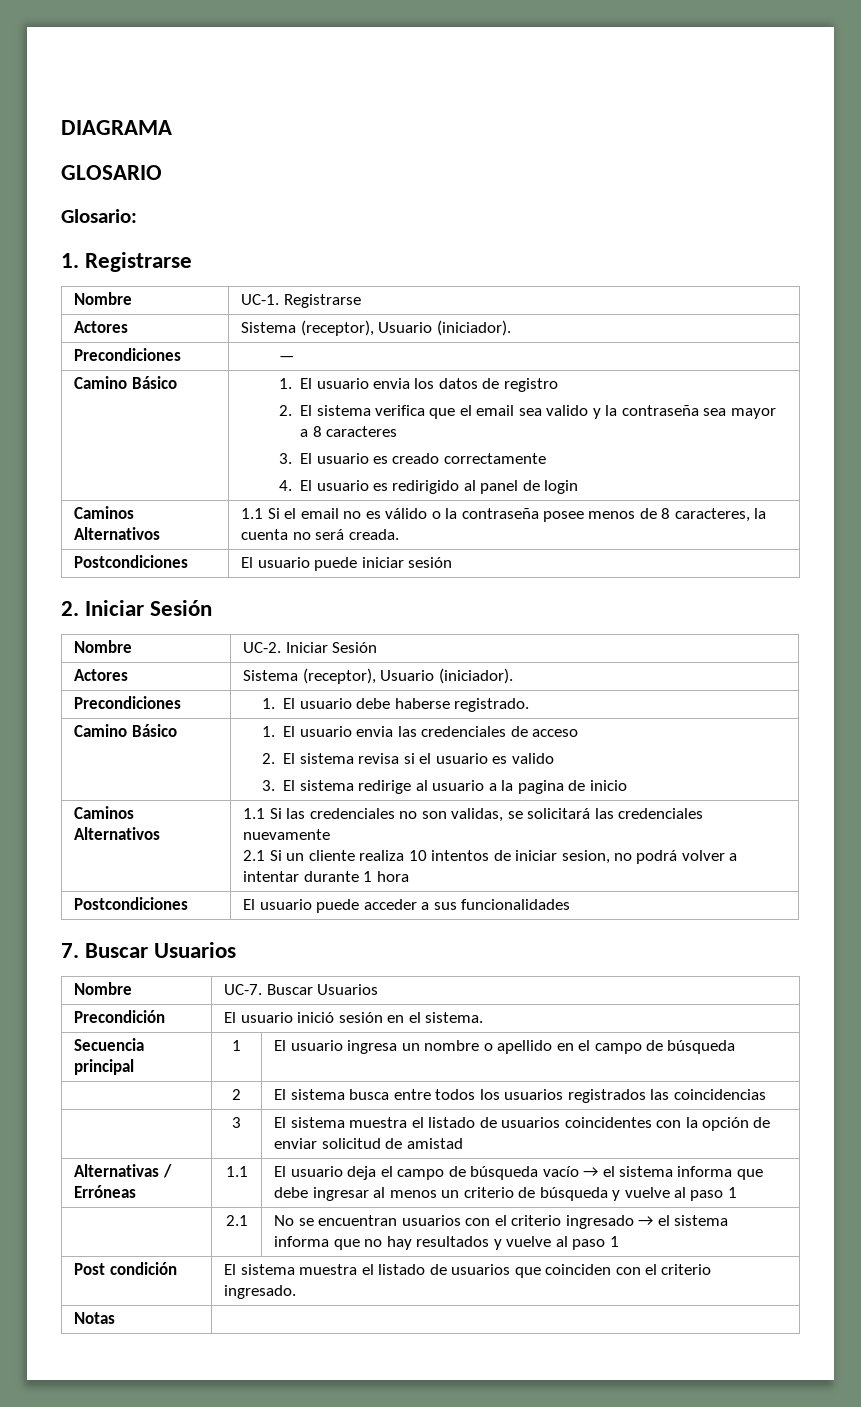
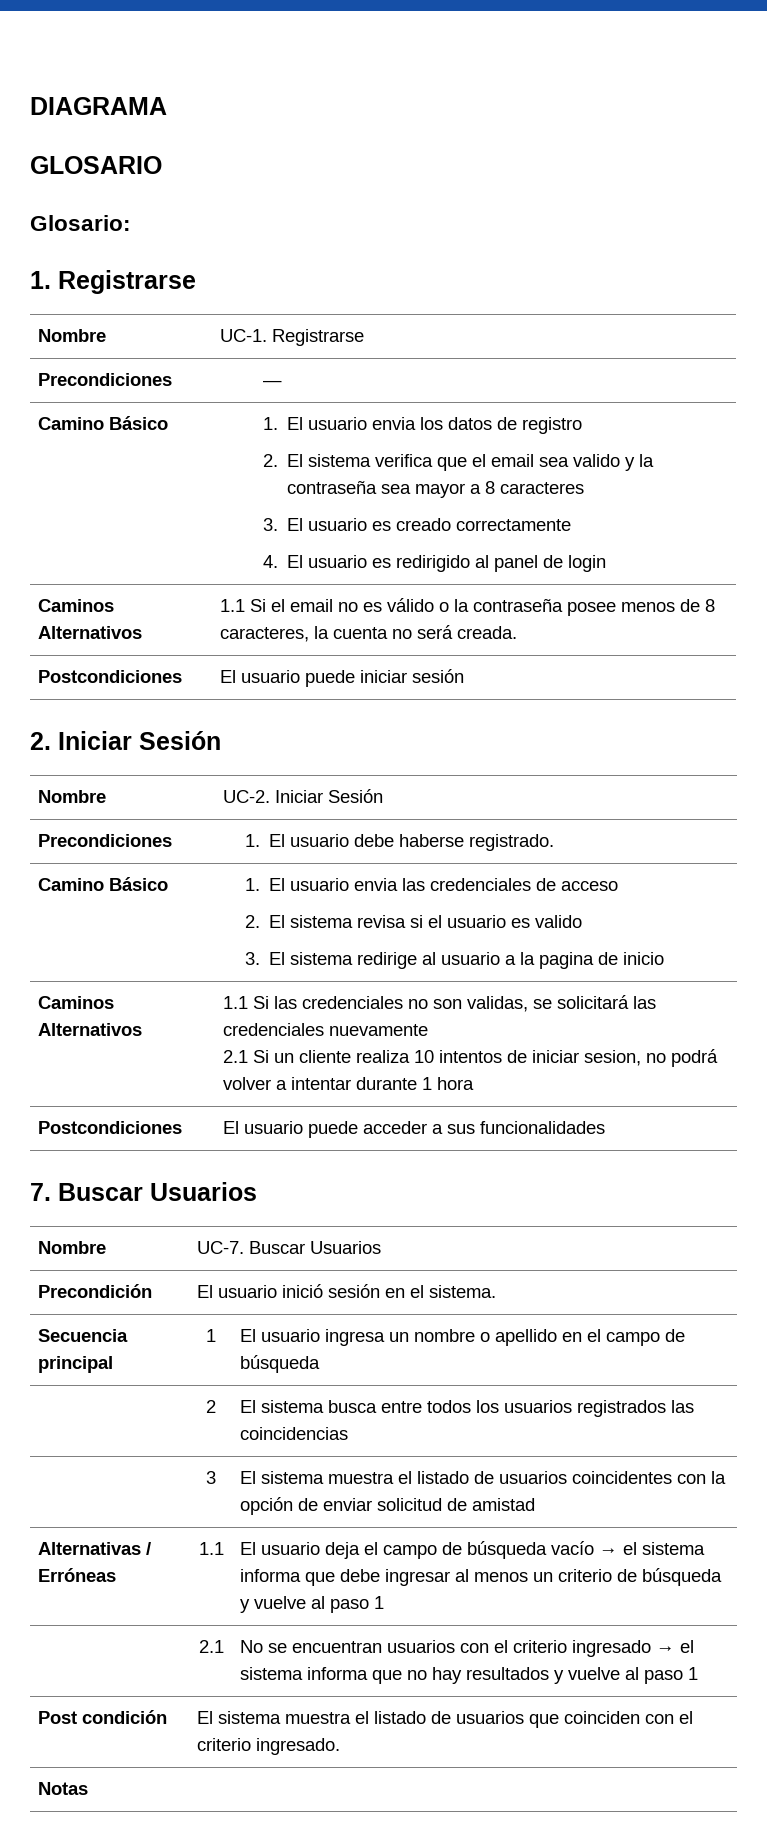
[74,321,129,333] [241,320,511,336] // Actores | Sistema (receptor), Usuario (iniciador). -> (365, 337) none
[74,669,129,681] [243,668,513,684] // Actores | Sistema (receptor), Usuario (iniciador). -> (384, 796) none

